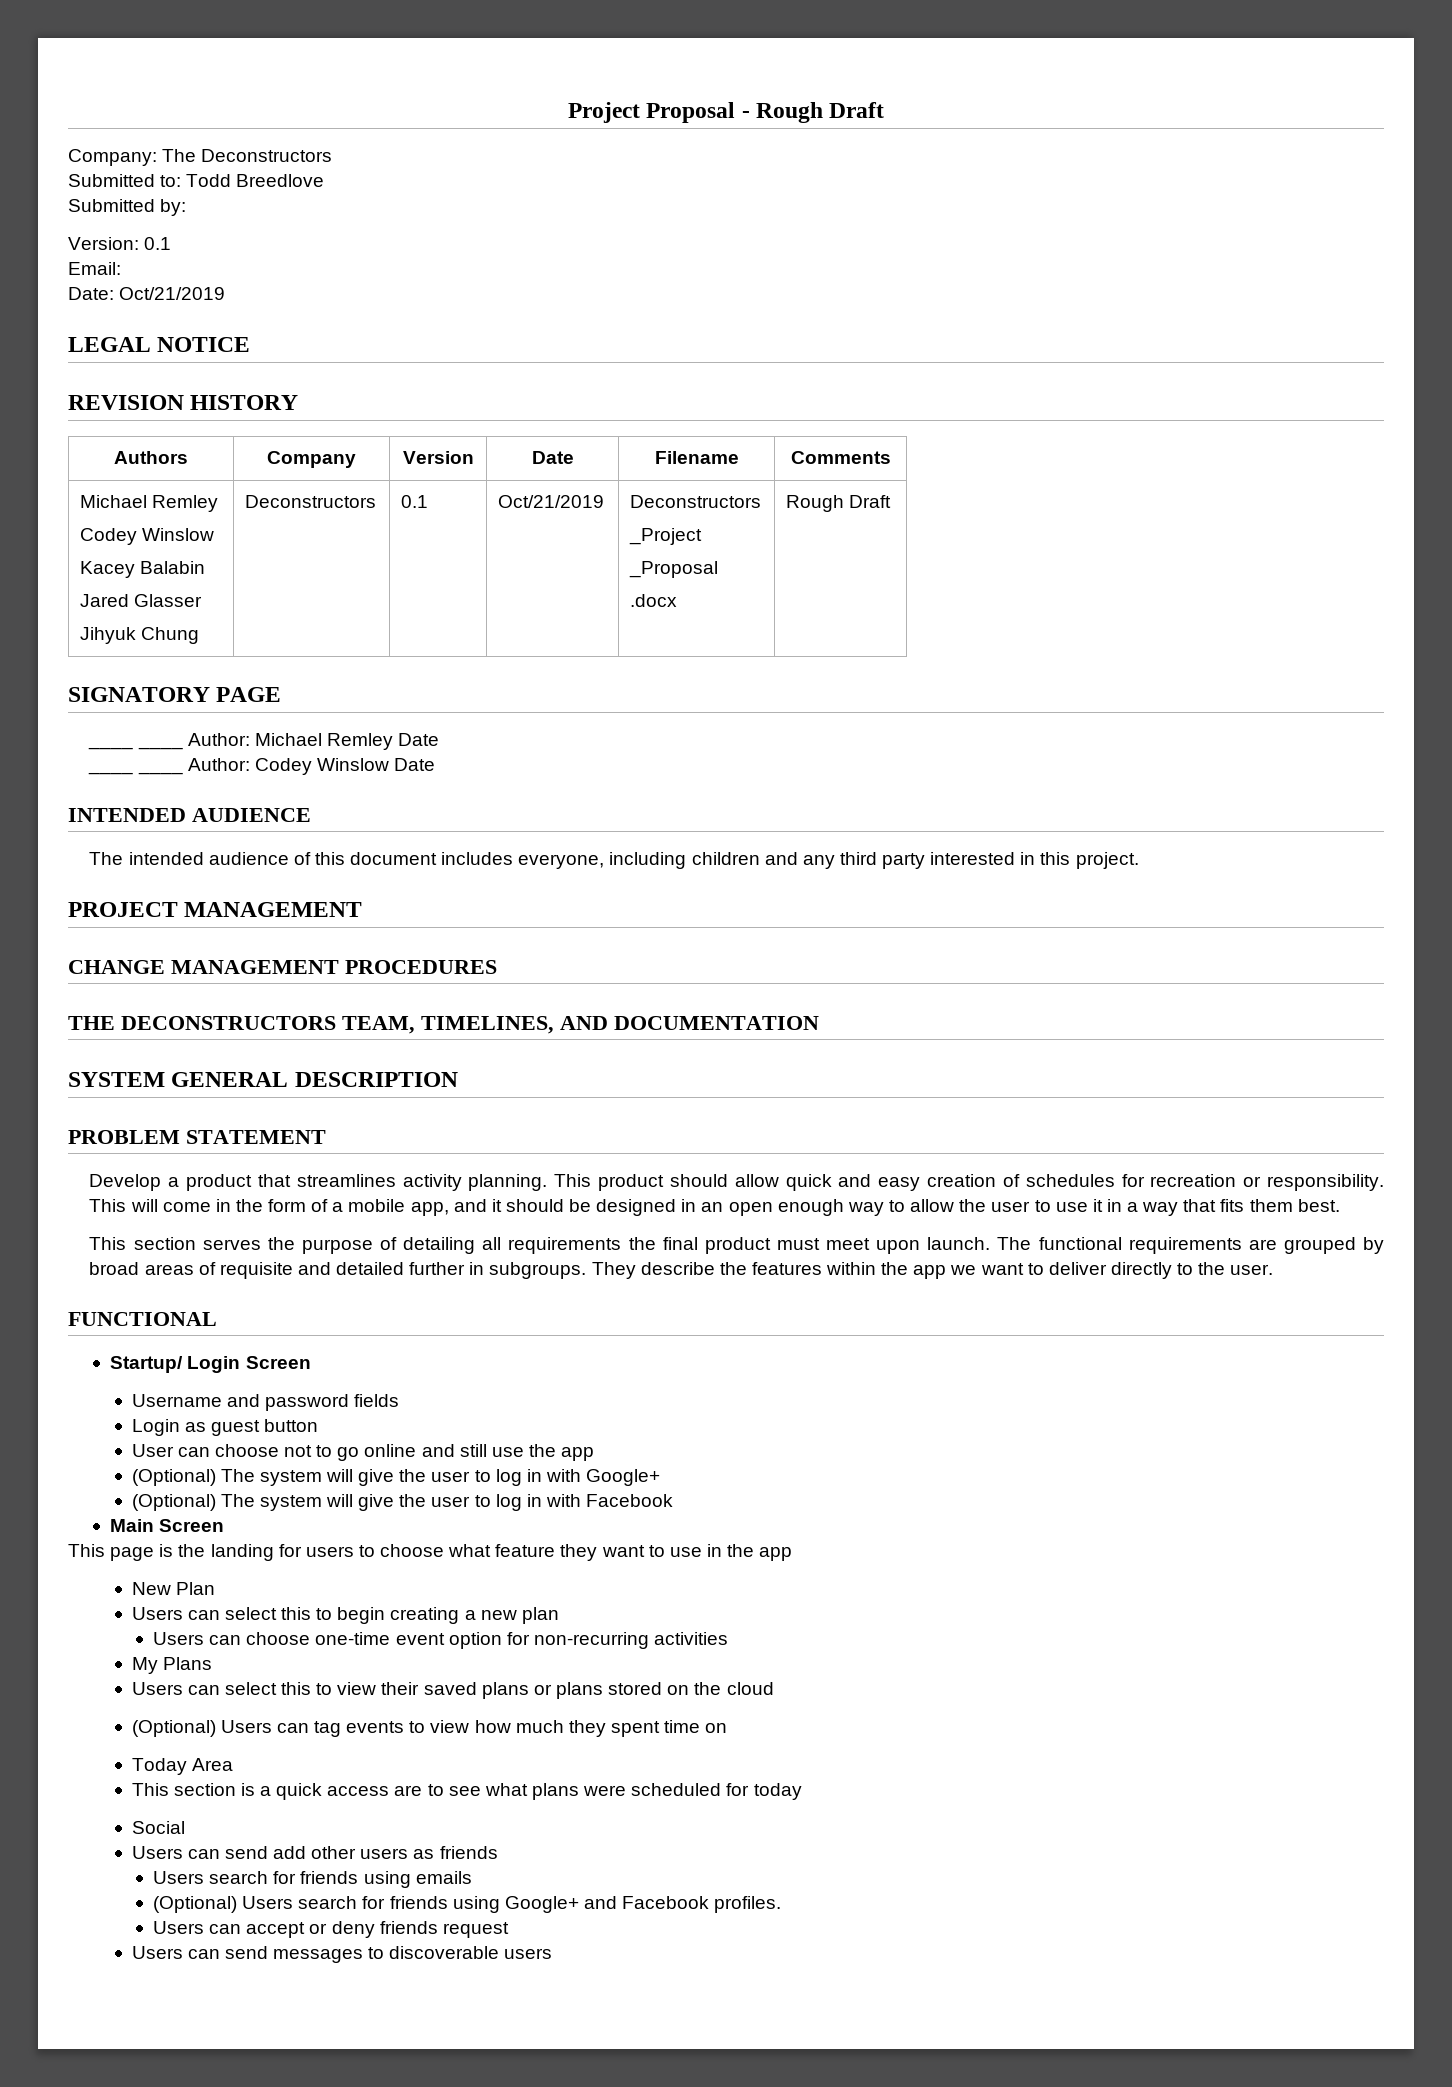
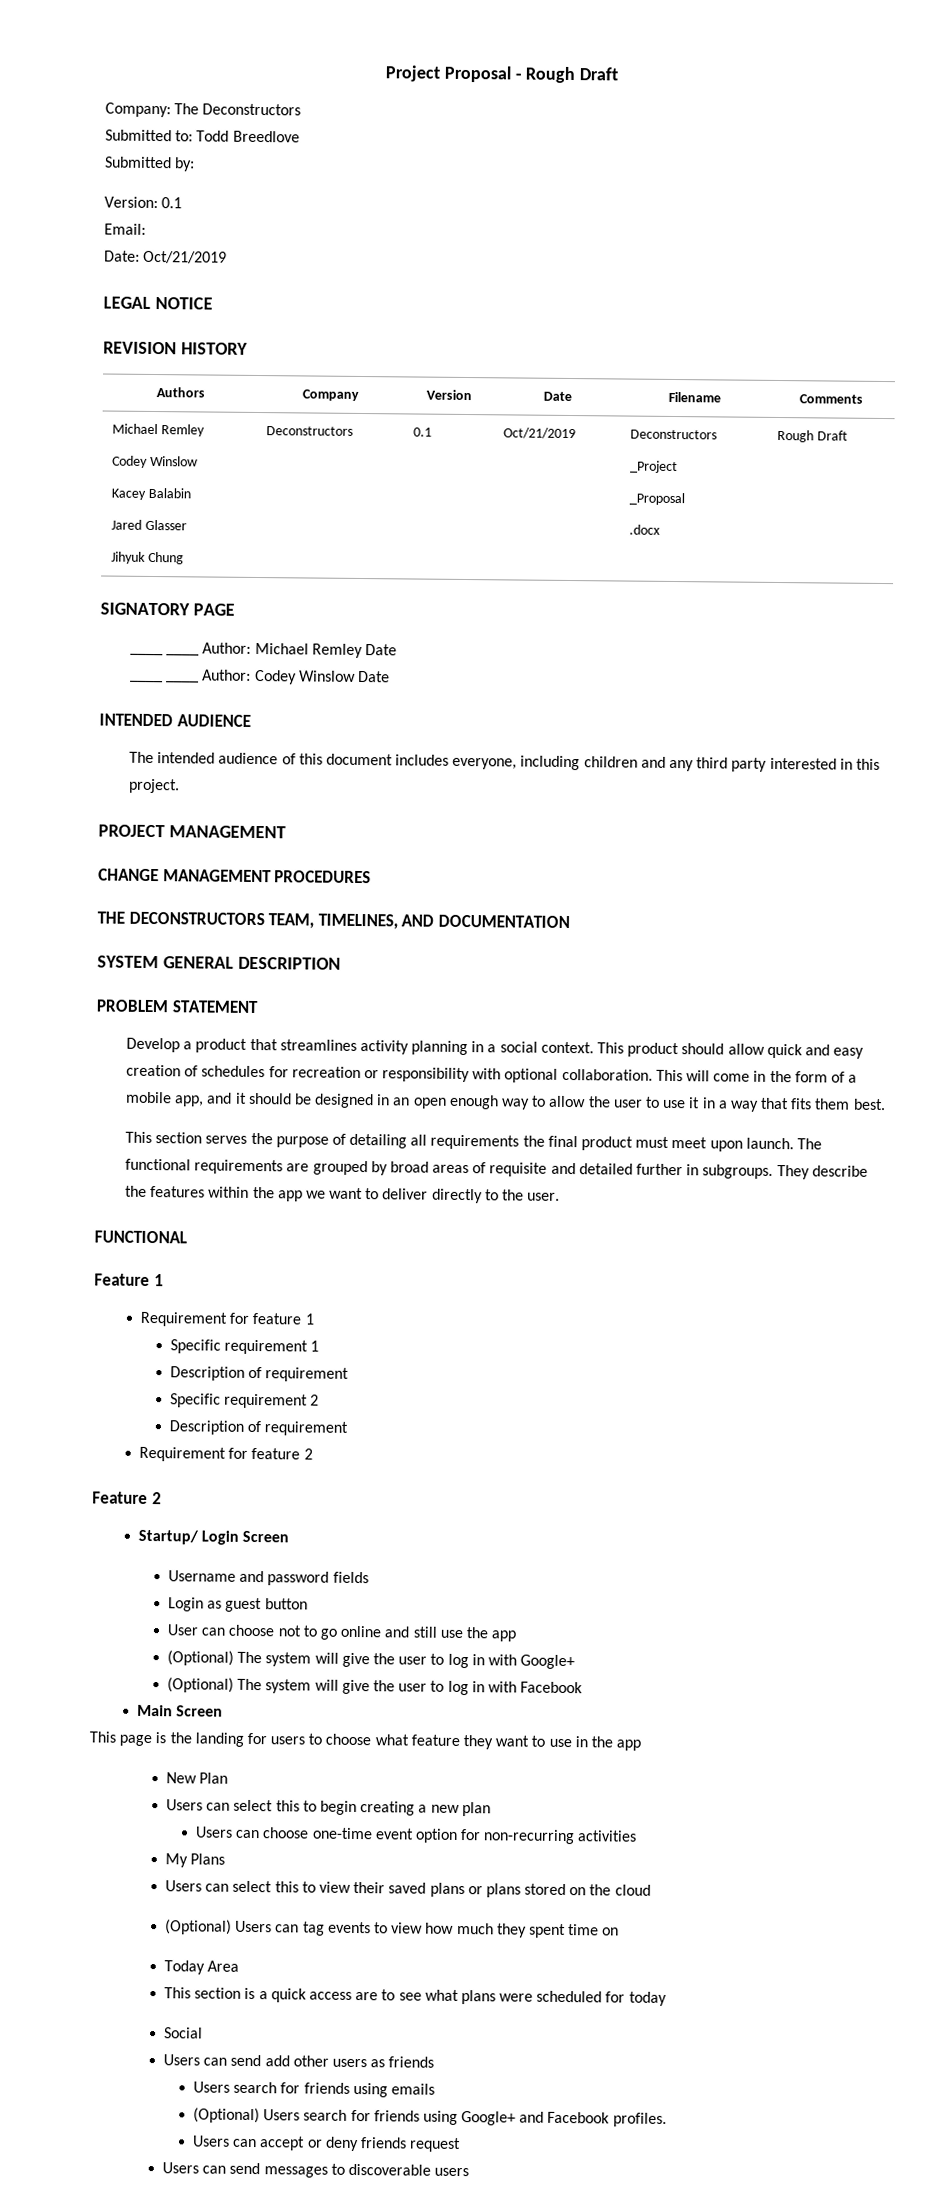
[468,1174,548,1191] planning. -> [411,1040,594,1056] planning in a social context.
[1267,1174,1384,1191] responsibility. -> [382,1067,653,1083] responsibility with optional collaboration.
(217, 1319) none -> [94,1273,164,1287] [140,1311,315,1327] [170,1339,320,1355] [170,1366,350,1382] [170,1393,320,1409] [169,1420,349,1436] [139,1446,313,1462] [92,1491,162,1505] // Feature 1 // Requirement for feature 1 // Specific requirement 1 // Description of requirement // Specific requirement 2 // Description of requirement // Requirement for feature 2 // Feature 2

